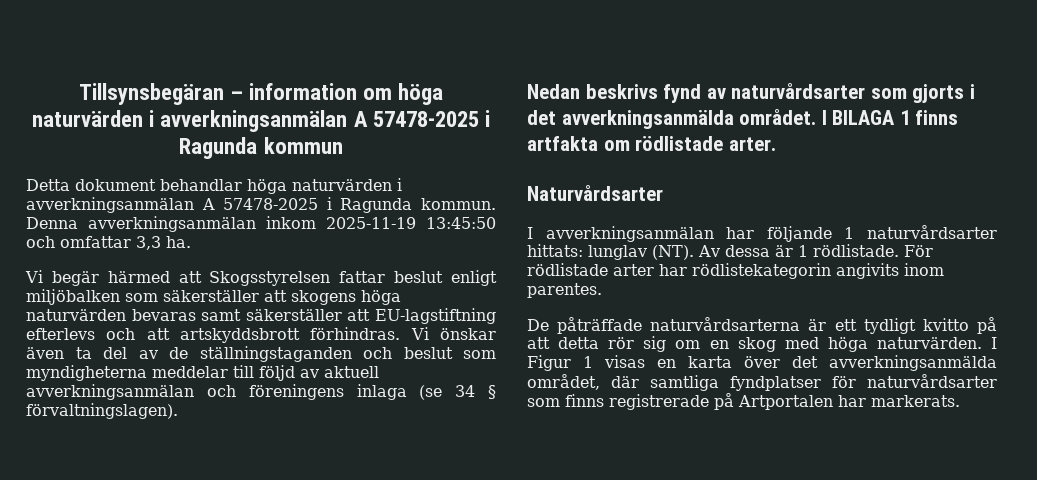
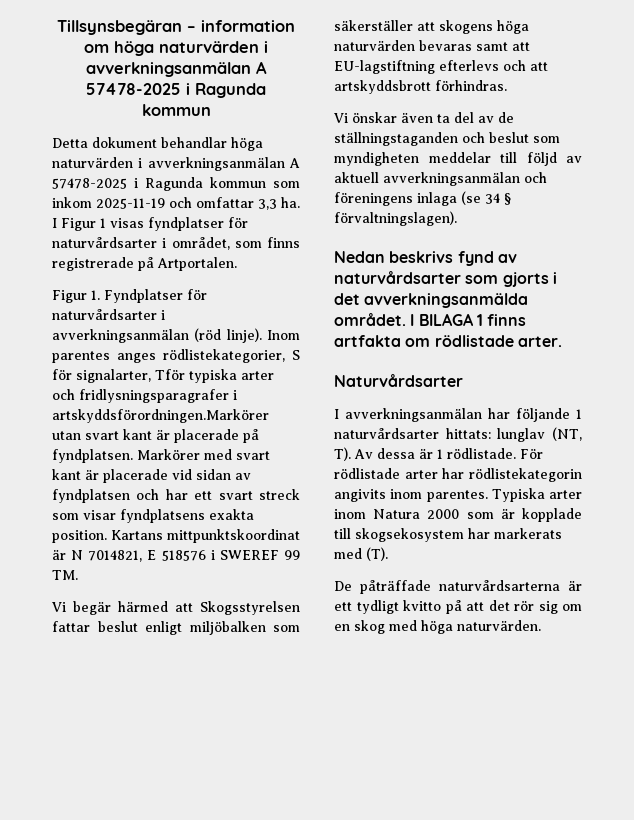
[421,198,497,210] [26,216,256,232] kommun. Denna avverkningsanmälan -> [210,177,300,188] kommun som
[426,217,496,229] 13:45:50 -> (165, 203) none
(191, 242) none -> [52,217,248,231] [52,237,300,250] [52,257,237,271] [52,289,207,303] [52,309,165,320] [52,328,300,343] [52,349,300,363] [52,369,274,383] [52,389,237,403] [52,409,269,423] [52,429,259,443] [52,449,270,463] [52,469,251,483] [52,489,300,503] [52,509,254,523] [52,529,300,543] [52,549,300,562] [52,570,78,580] I Figur 1 visas fyndplatser för naturvårdsarter i området, som finns registrerade på Artportalen. // Figur 1. Fyndplatser för naturvårdsarter i avverkningsanmälan (röd linje). Inom parentes anges rödlistekategorier, S för signalarter, Tför typiska arter och fridlysningsparagrafer i artskyddsförordningen.Markörer utan svart kant är placerade på fyndplatsen. Markörer med svart kant är placerade vid sidan av fyndplatsen och har ett svart streck som visar fyndplatsens exakta position. Kartans mittpunktskoordinat är N 7014821, E 518576 i SWEREF 99 TM.
[245,309,342,321] säkerställer -> (508, 46) none
(401, 333) none -> (507, 85) //
[26,365,147,381] myndigheterna -> [334,152,419,166] myndigheten
[652,245,694,260] (NT). -> [552,427,582,441] [334,447,351,461] (NT, T).
(602, 290) none -> [491,488,582,502] [334,508,582,522] [334,528,562,542] [334,547,388,561] Typiska arter inom Natura 2000 som är kopplade till skogsekosystem har markerats med (T).
[558,337,600,349] detta -> [488,600,510,611] det
[991,337,997,349] [527,355,997,371] [527,374,997,391] [527,393,960,410] I Figur 1 visas en karta över det avverkningsanmälda området, där samtliga fyndplatser för naturvårdsarter som finns registrerade på Artportalen har markerats. -> (541, 625) none

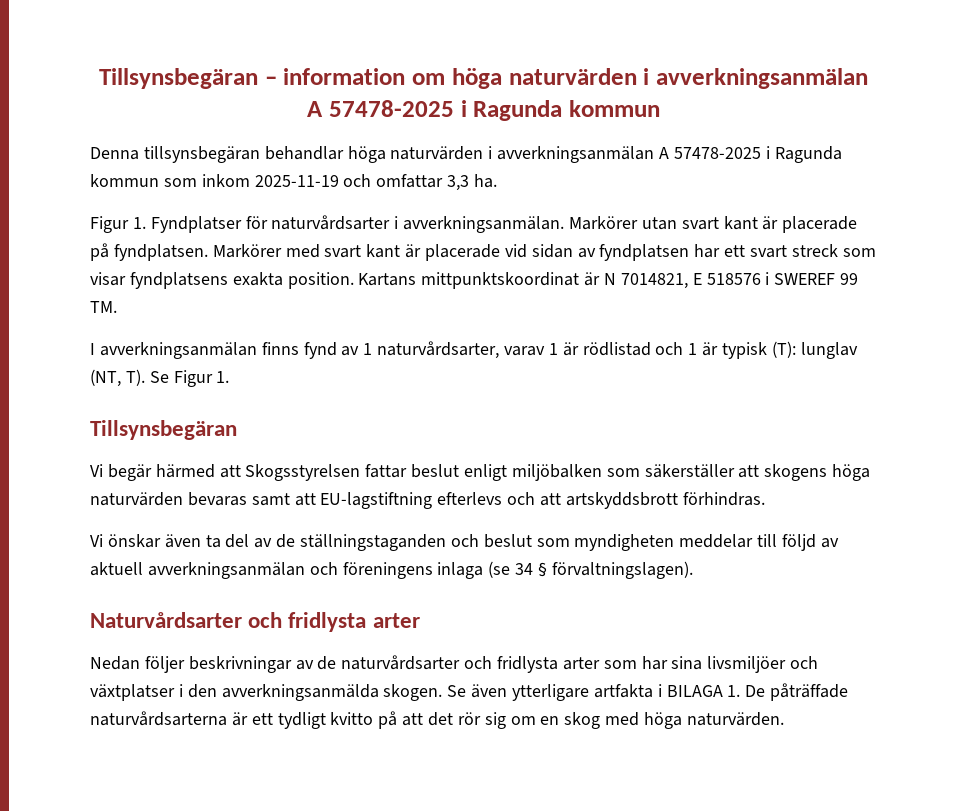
[52,137,157,148] Detta dokument -> [90,146,260,163] Denna tillsynsbegäran
[52,217,248,231] [52,237,300,250] [52,257,237,271] I Figur 1 visas fyndplatser för naturvårdsarter i området, som finns registrerade på Artportalen. -> (498, 181) none
[52,328,300,343] [52,349,300,363] [52,369,274,383] [52,389,237,403] [52,409,269,423] avverkningsanmälan (röd linje). Inom parentes anges rödlistekategorier, S för signalarter, Tför typiska arter och fridlysningsparagrafer i artskyddsförordningen.Markörer -> [403,216,639,233] avverkningsanmälan. Markörer
[136,489,160,500] och -> (690, 252) none
(78, 575) none -> [90,341,858,359] [90,369,230,387] [90,420,237,440] // I avverkningsanmälan finns fynd av 1 naturvårdsarter, varav 1 är rödlistad och 1 är typisk (T): lunglav (NT, T). Se Figur 1. // Tillsynsbegäran
[334,251,517,266] [334,271,557,287] [334,293,529,308] [334,313,527,326] [334,335,562,347] [334,374,463,387] [334,408,582,422] [334,427,582,442] [334,447,543,461] [334,468,582,482] [334,488,582,502] [334,508,582,522] [334,528,562,542] [334,547,388,561] Nedan beskrivs fynd av naturvårdsarter som gjorts i det avverkningsanmälda området. I BILAGA 1 finns artfakta om rödlistade arter. // Naturvårdsarter // I avverkningsanmälan har följande 1 naturvårdsarter hittats: lunglav (NT, T). Av dessa är 1 rödlistade. För rödlistade arter har rödlistekategorin angivits inom parentes. Typiska arter inom Natura 2000 som är kopplade till skogsekosystem har markerats med (T). // -> [90,612,420,632] [90,655,819,673] [90,684,741,701] Naturvårdsarter och fridlysta arter // Nedan följer beskrivningar av de naturvårdsarter och fridlysta arter som har sina livsmiljöer och växtplatser i den avverkningsanmälda skogen. Se även ytterligare artfakta i BILAGA 1.

